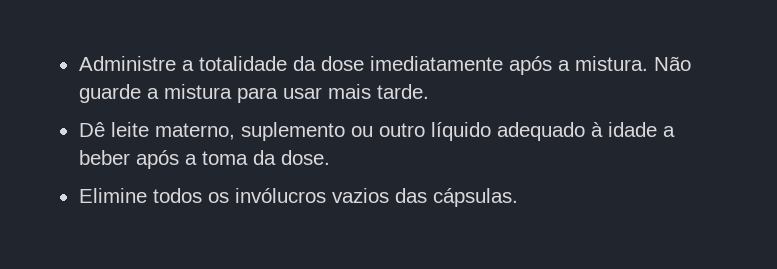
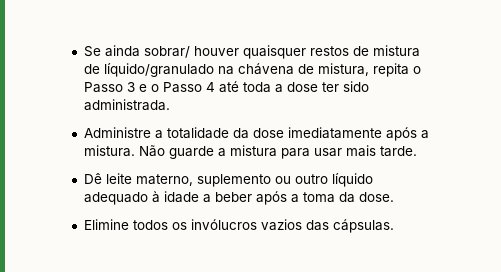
(78, 63) none -> [83,45,420,59] [83,63,421,77] [83,81,369,93] [83,99,170,111] Se ainda sobrar/ houver quaisquer restos de mistura de líquido/granulado na chávena de mistura, repita o Passo 3 e o Passo 4 até toda a dose ter sido administrada. //

